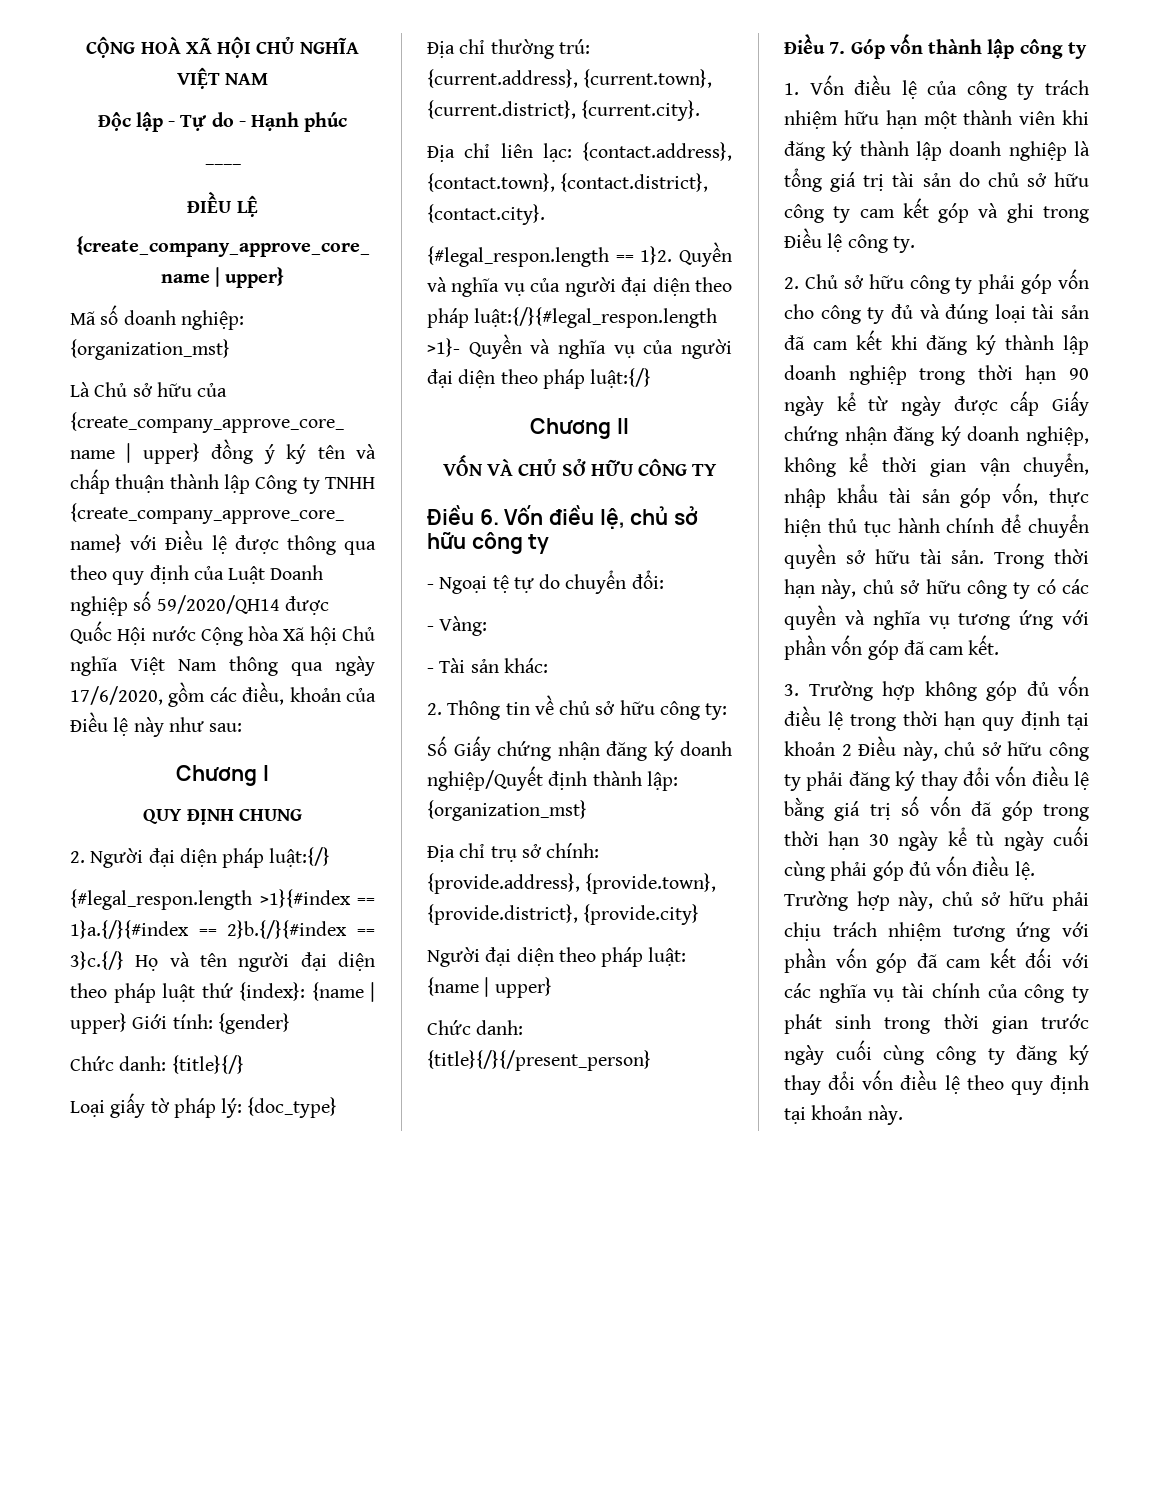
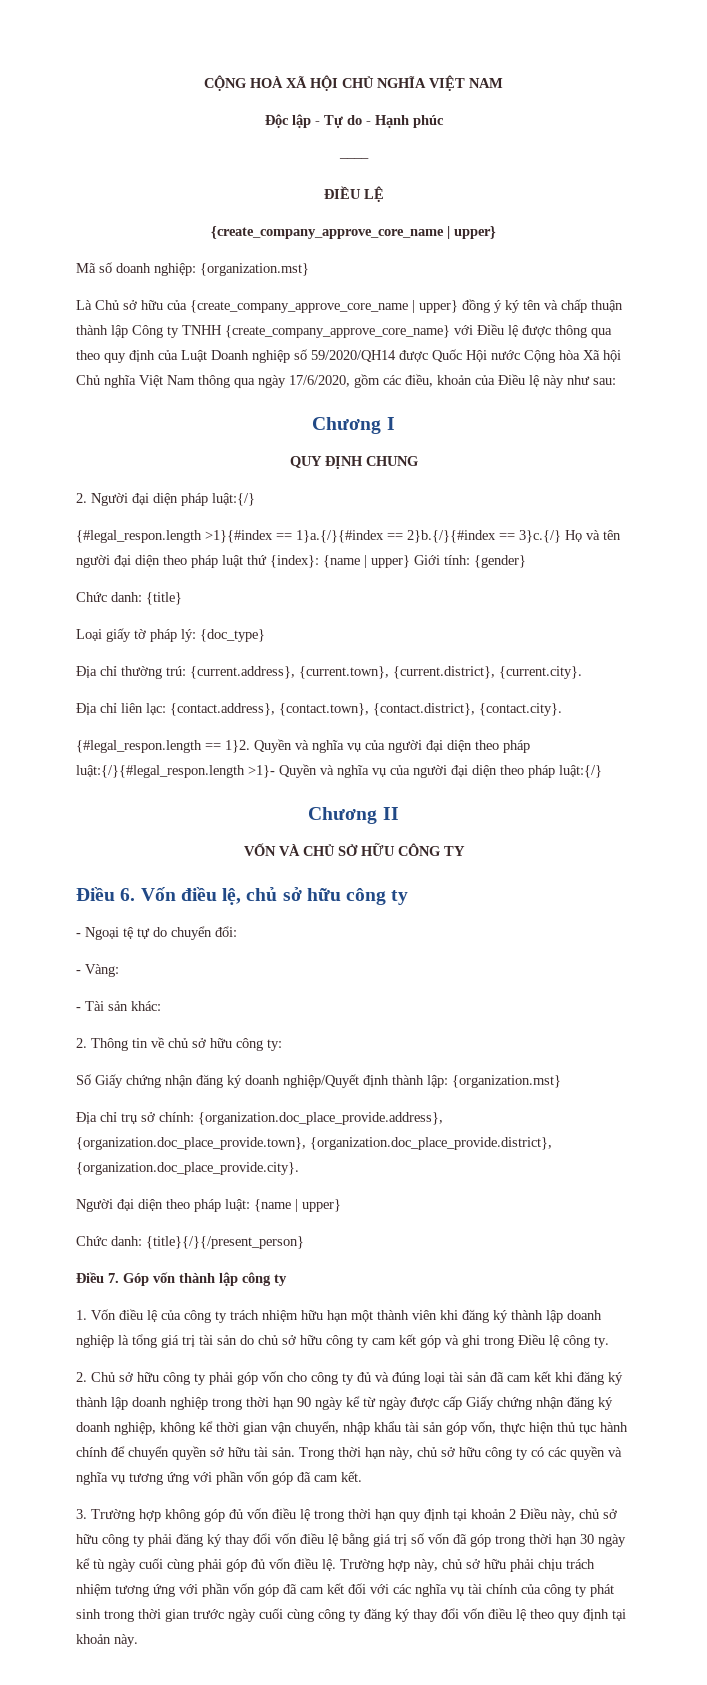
[70,339,230,360] {organization_mst} -> [200,263,309,276] {organization.mst}
[171,1055,244,1074] {title}{/} -> [146,592,182,605] {title}
[427,800,587,821] {organization_mst} -> [452,1075,561,1088] {organization.mst}
[427,873,717,894] [427,904,700,925] {provide.address}, {provide.town}, {provide.district}, {provide.city} -> [198,1112,443,1125] [76,1137,552,1150] [76,1162,299,1175] {organization.doc_place_provide.address}, {organization.doc_place_provide.town}, {organization.doc_place_provide.district}, {organization.doc_place_provide.city}.

